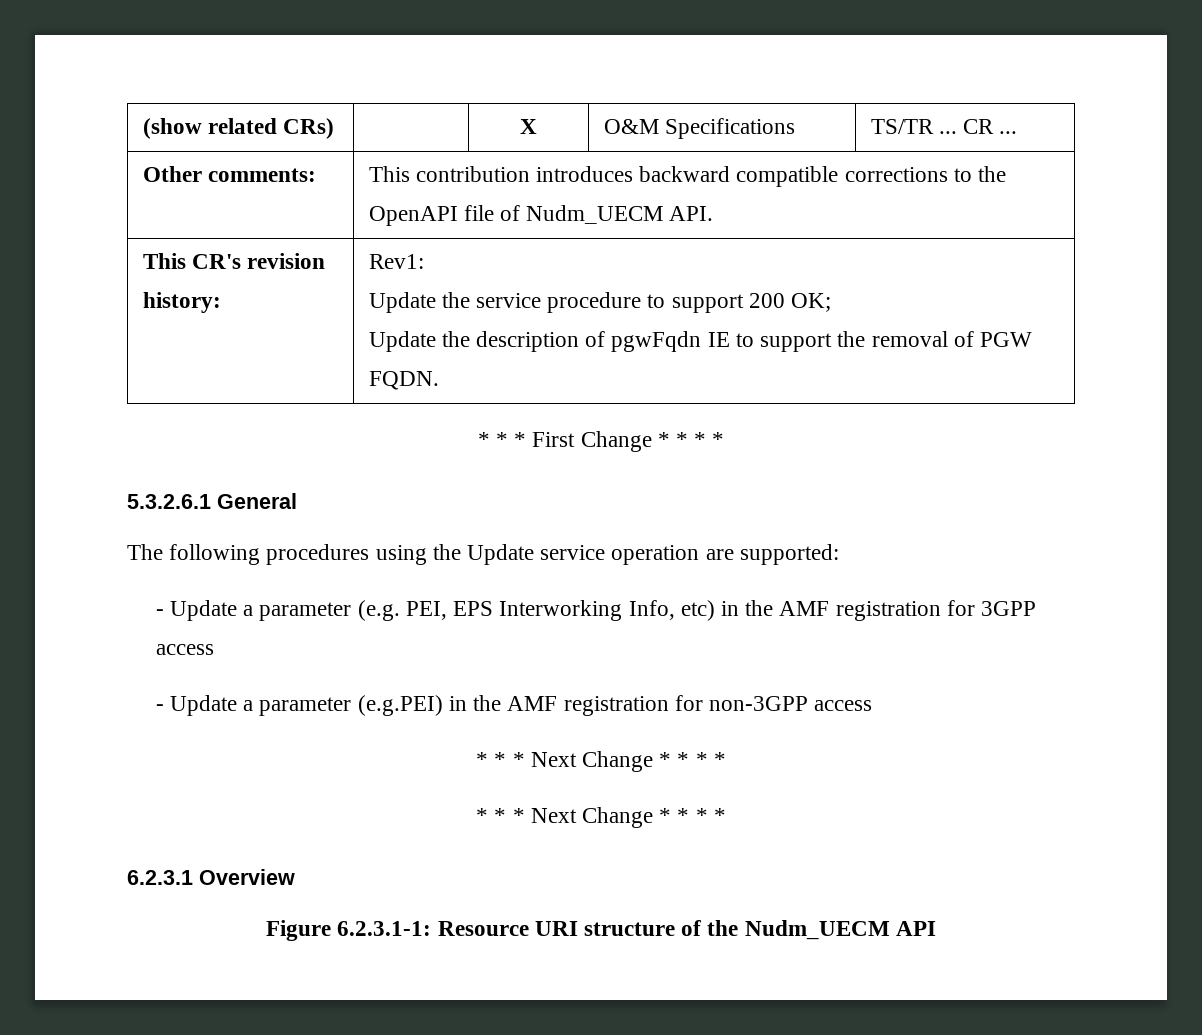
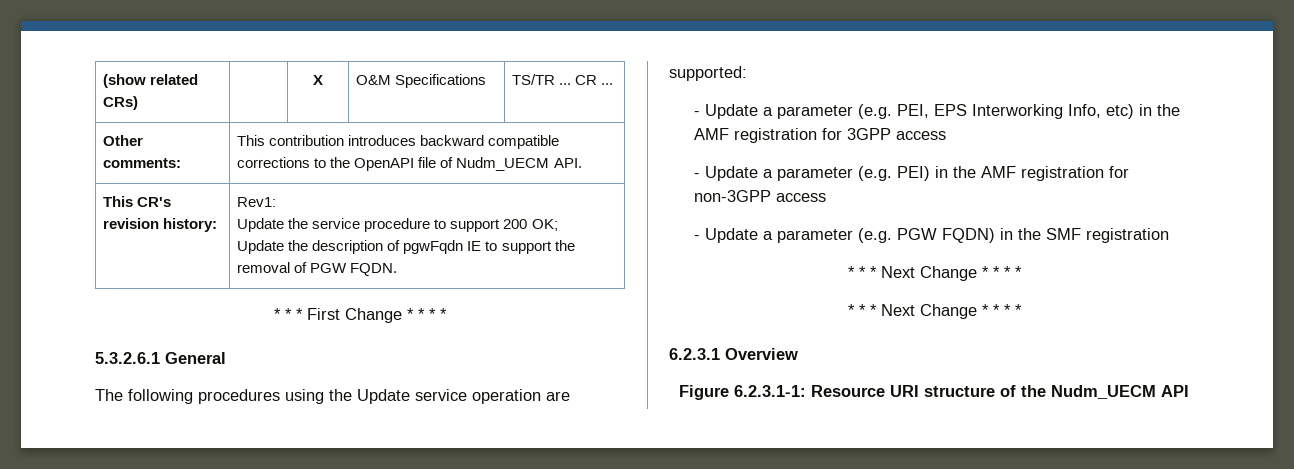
[357,695,443,716] (e.g.PEI) -> [857,166,930,181] (e.g. PEI)
(873, 705) none -> [693,228,1169,243] // - Update a parameter (e.g. PGW FQDN) in the SMF registration

